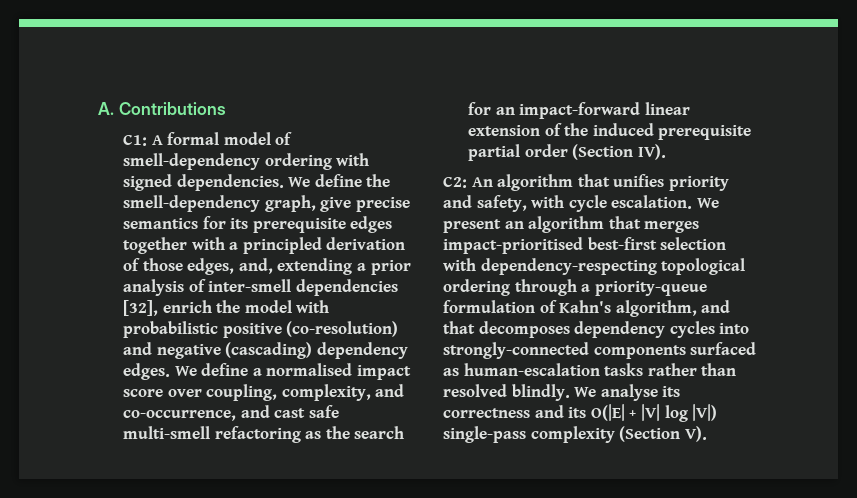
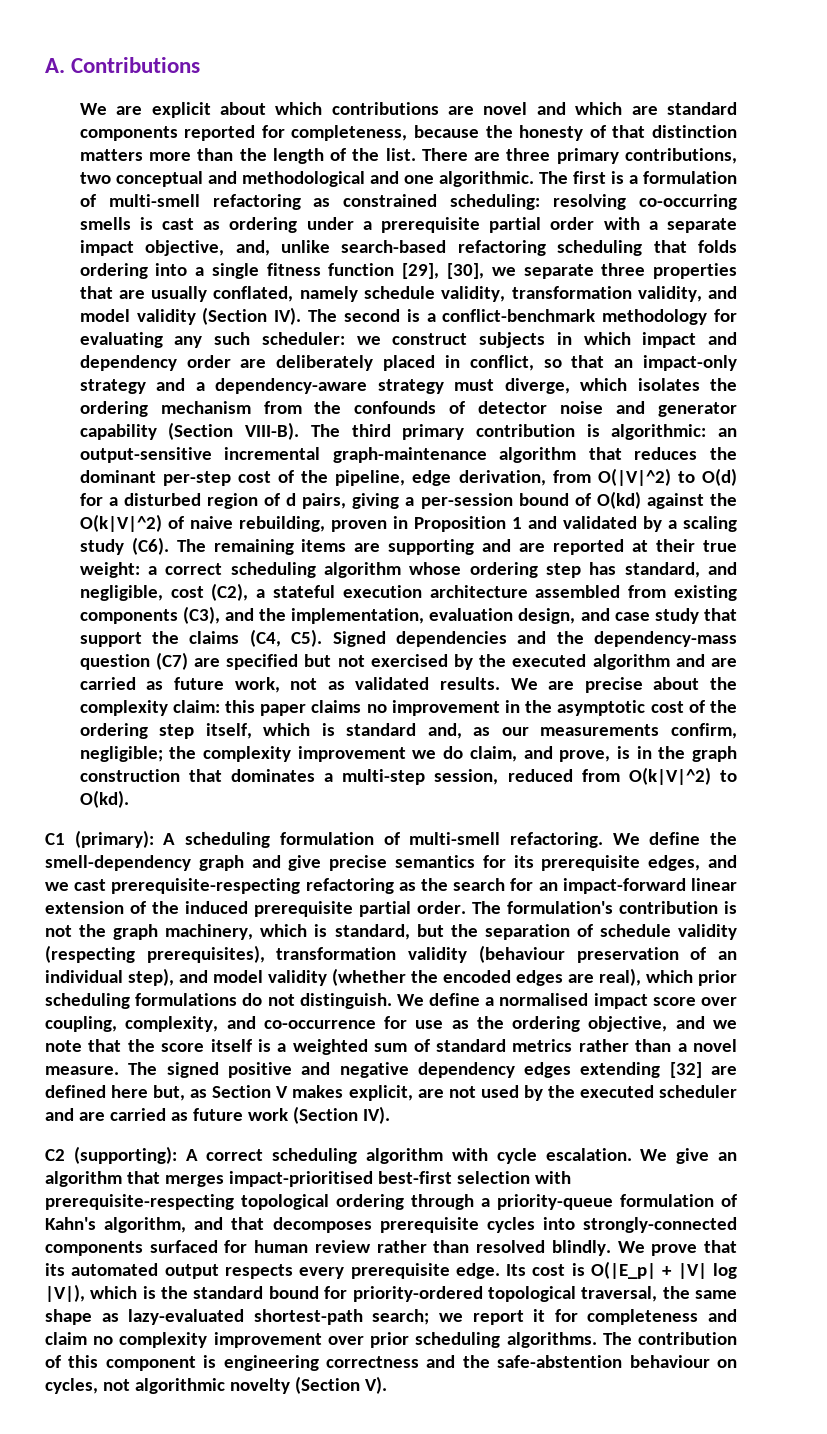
[123,132,293,146] [123,153,370,170] [123,174,284,191] C1: A formal model of smell-dependency ordering with signed dependencies. -> [79,102,738,118] [79,125,737,141] [79,148,737,164] [79,171,738,187] [79,194,737,210] [79,217,737,233] [79,240,738,256] [79,263,737,279] [79,286,737,302] [79,307,737,325] [79,332,738,348] [79,355,737,371] [79,378,737,394] [79,401,737,417] [79,422,737,440] [79,447,737,463] [79,468,738,486] [79,491,738,509] [79,514,737,532] [79,537,737,555] [79,562,737,578] [79,583,738,601] [79,606,737,624] [79,629,738,647] [79,652,737,670] [79,677,737,693] [79,700,737,716] [79,723,737,739] [79,746,737,762] [79,767,738,785] [79,790,129,808] [45,830,603,848] We are explicit about which contributions are novel and which are standard components reported for completeness, because the honesty of that distinction matters more than the length of the list. There are three primary contributions, two conceptual and methodological and one algorithmic. The first is a formulation of multi-smell refactoring as constrained scheduling: resolving co-occurring smells is cast as ordering under a prerequisite partial order with a separate impact objective, and, unlike search-based refactoring scheduling that folds ordering into a single fitness function [29], [30], we separate three properties that are usually conflated, namely schedule validity, transformation validity, and model validity (Section IV). The second is a conflict-benchmark methodology for evaluating any such scheduler: we construct subjects in which impact and dependency order are deliberately placed in conflict, so that an impact-only strategy and a dependency-aware strategy must diverge, which isolates the ordering mechanism from the confounds of detector noise and generator capability (Section VIII-B). The third primary contribution is algorithmic: an output-sensitive incremental graph-maintenance algorithm that reduces the dominant per-step cost of the pipeline, edge derivation, from O(|V|^2) to O(d) for a disturbed region of d pairs, giving a per-session bound of O(kd) against the O(k|V|^2) of naive rebuilding, proven in Proposition 1 and validated by a scaling study (C6). The remaining items are supporting and are reported at their true weight: a correct scheduling algorithm whose ordering step has standard, and negligible, cost (C2), a stateful execution architecture assembled from existing components (C3), and the implementation, evaluation design, and case study that support the claims (C4, C5). Signed dependencies and the dependency-mass question (C7) are specified but not exercised by the executed algorithm and are carried as future work, not as validated results. We are precise about the complexity claim: this paper claims no improvement in the asymptotic cost of the ordering step itself, which is standard and, as our measurements confirm, negligible; the complexity improvement we do claim, and prove, is in the graph construction that dominates a multi-step session, reduced from O(k|V|^2) to O(kd). // C1 (primary): A scheduling formulation of multi-smell refactoring.
[264,195,316,212] graph, -> [198,855,281,871] graph and
[350,216,393,233] [123,237,406,254] [123,258,411,275] [123,279,398,296] [123,300,330,316] [123,321,399,338] [123,342,408,359] [123,363,411,380] [123,384,405,401] [123,405,339,421] [123,426,211,439] edges together with a principled derivation of those edges, and, extending a prior analysis of inter-smell dependencies [32], enrich the model with probabilistic positive (co-resolution) and negative (cascading) dependency edges. We define a normalised impact score over coupling, complexity, and co-occurrence, and cast safe multi-smell -> [648,855,737,871] [45,878,301,894] edges, and we cast prerequisite-respecting
[524,144,666,160] [443,174,729,191] [443,195,527,212] order (Section IV). // C2: An algorithm that unifies priority and safety, -> [417,901,737,914] [45,924,737,940] [45,945,737,963] [45,968,737,986] [45,993,737,1009] [45,1016,737,1032] [45,1039,737,1055] [45,1062,737,1078] [45,1085,737,1101] [45,1106,390,1124] [45,1146,444,1164] order. The formulation's contribution is not the graph machinery, which is standard, but the separation of schedule validity (respecting prerequisites), transformation validity (behaviour preservation of an individual step), and model validity (whether the encoded edges are real), which prior scheduling formulations do not distinguish. We define a normalised impact score over coupling, complexity, and co-occurrence for use as the ordering objective, and we note that the score itself is a weighted sum of standard metrics rather than a novel measure. The signed positive and negative dependency edges extending [32] are defined here but, as Section V makes explicit, are not used by the executed scheduler and are carried as future work (Section IV). // C2 (supporting): A correct scheduling algorithm
[443,219,501,233] present -> [676,1148,710,1164] give
[480,258,657,275] dependency-respecting -> [45,1194,234,1210] prerequisite-respecting
[574,321,666,338] dependency -> [379,1217,479,1233] prerequisite
[443,363,644,376] as human-escalation tasks -> [224,1240,371,1253] for human review
[600,384,681,401] [443,404,718,422] [443,426,615,443] analyse its correctness and its O(|E| + |V| log |V|) single-pass complexity -> [651,1240,738,1256] [45,1261,737,1279] [45,1284,737,1302] [45,1309,738,1325] [45,1332,737,1348] [45,1355,737,1371] [45,1378,290,1394] prove that its automated output respects every prerequisite edge. Its cost is O(|E_p| + |V| log |V|), which is the standard bound for priority-ordered topological traversal, the same shape as lazy-evaluated shortest-path search; we report it for completeness and claim no complexity improvement over prior scheduling algorithms. The contribution of this component is engineering correctness and the safe-abstention behaviour on cycles, not algorithmic novelty

